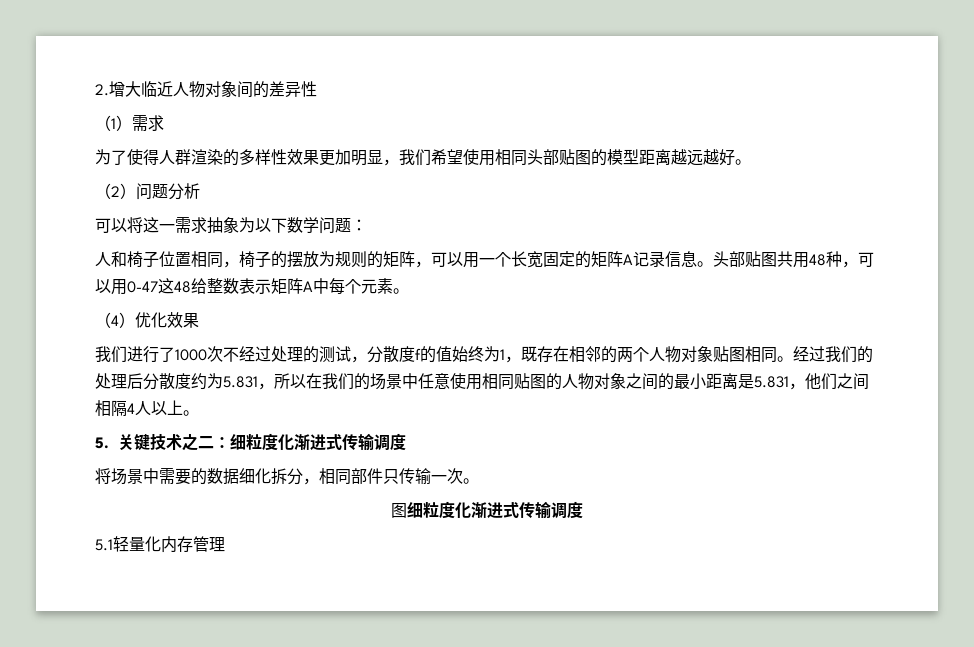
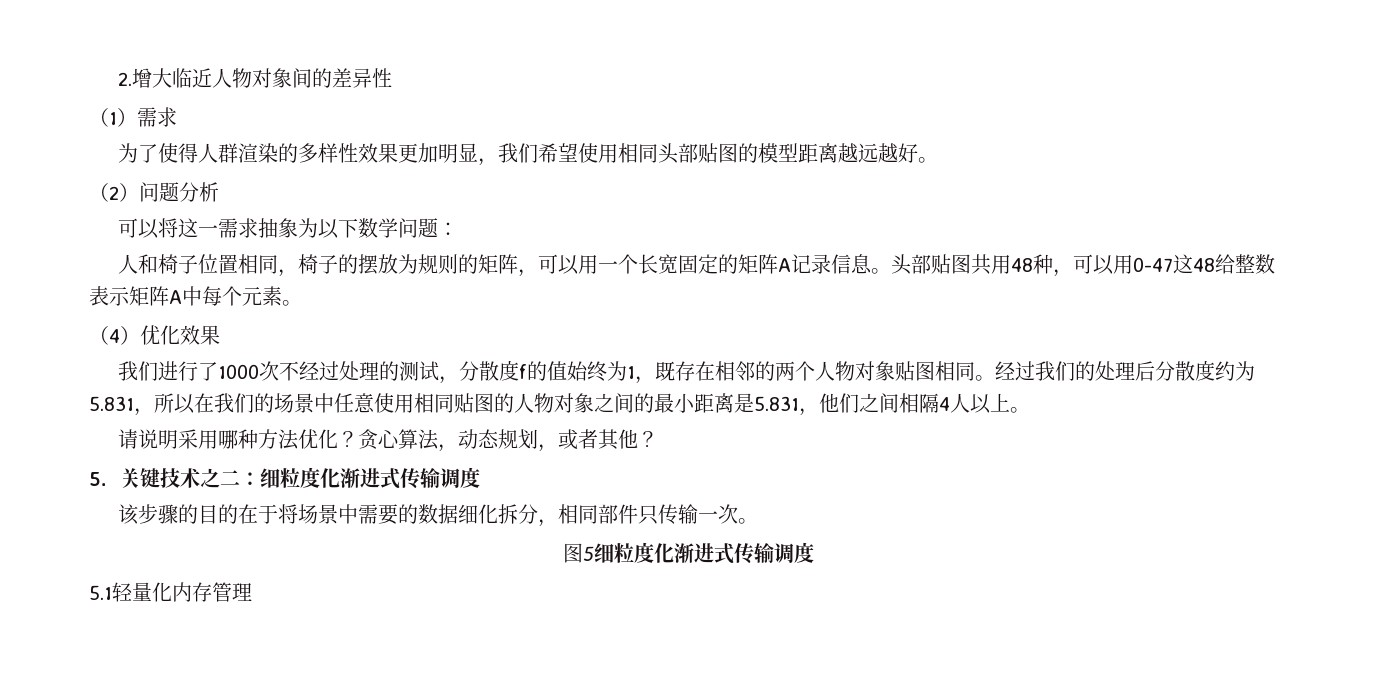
(199, 413) none -> [117,429,658,452] // 请说明采用哪种方法优化？贪心算法，动态规划，或者其他？
(407, 442) none -> [117,504,278,525] 该步骤的目的在于
(407, 510) none -> [583,546,594,561] 5

